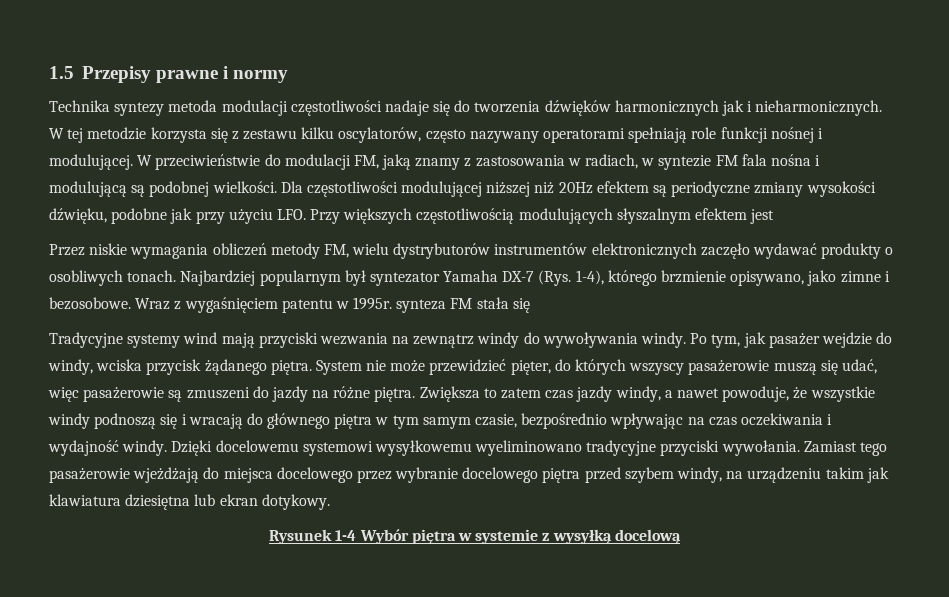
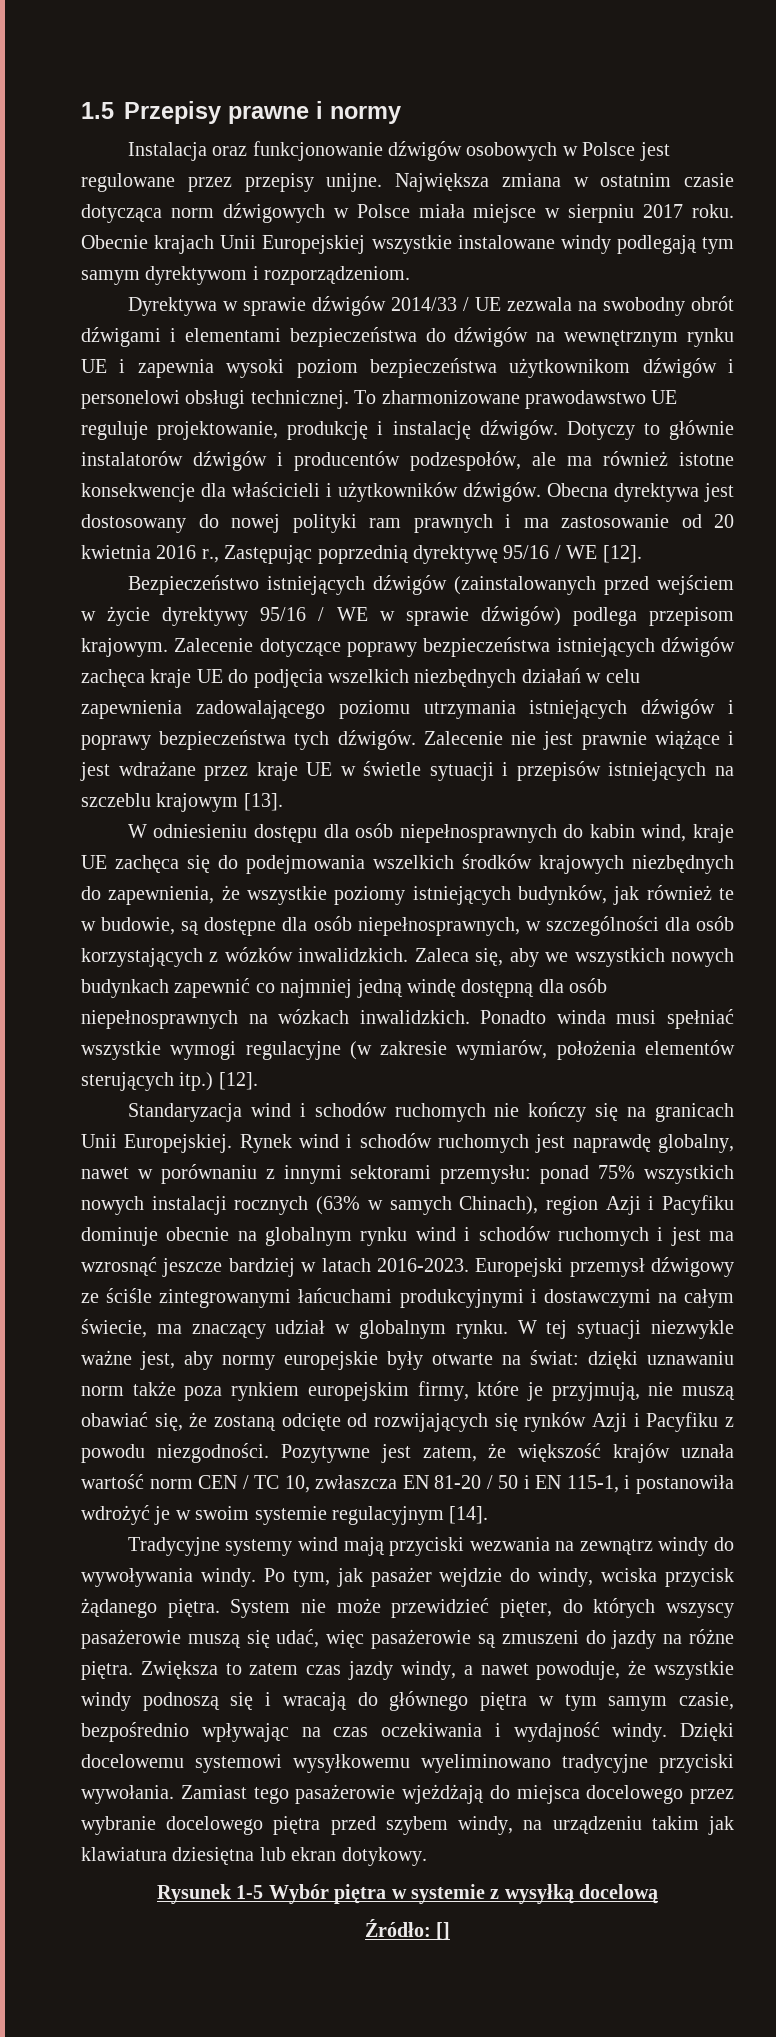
[49,100,883,116] [49,127,823,143] [49,154,821,170] [49,181,876,197] [49,208,775,224] [49,243,894,259] [49,270,890,286] [49,297,530,313] Technika syntezy metoda modulacji częstotliwości nadaje się do tworzenia dźwięków harmonicznych jak i nieharmonicznych. W tej metodzie korzysta się z zestawu kilku oscylatorów, często nazywany operatorami spełniają role funkcji nośnej i modulującej. W przeciwieństwie do modulacji FM, jaką znamy z zastosowania w radiach, w syntezie FM fala nośna i modulującą są podobnej wielkości. Dla częstotliwości modulującej niższej niż 20Hz efektem są periodyczne zmiany wysokości dźwięku, podobne jak przy użyciu LFO. Przy większych częstotliwością modulujących słyszalnym efektem jest // Przez niskie wymagania obliczeń metody FM, wielu dystrybutorów instrumentów elektronicznych zaczęło wydawać produkty o osobliwych tonach. Najbardziej popularnym był syntezator Yamaha DX-7 (Rys. 1-4), którego brzmienie opisywano, jako zimne i bezosobowe. Wraz z wygaśnięciem patentu w 1995r. synteza FM stała się -> [127,141,670,161] [81,173,734,192] [81,203,734,223] [81,235,734,254] [81,266,411,285] [127,296,734,316] [81,327,734,347] [81,358,734,378] [81,390,678,409] [81,420,734,440] [81,451,734,471] [81,482,734,502] [81,514,734,533] [81,545,642,564] [127,575,734,595] [81,606,735,626] [81,637,735,657] [81,668,640,688] [81,699,734,719] [81,730,734,750] [80,761,734,781] [81,793,283,812] [127,823,734,843] [81,854,734,874] [81,885,735,905] [81,916,735,936] [81,947,734,967] [81,978,608,998] [81,1009,734,1029] [81,1040,735,1060] [81,1072,258,1091] [127,1102,735,1122] [81,1133,734,1153] [81,1164,735,1184] [81,1195,734,1215] [81,1226,735,1246] [81,1257,734,1277] [81,1288,734,1308] [81,1319,734,1339] [81,1350,734,1370] [81,1381,735,1401] [81,1412,734,1432] [81,1443,734,1463] [81,1474,735,1494] [81,1505,489,1525] Instalacja oraz funkcjonowanie dźwigów osobowych w Polsce jest regulowane przez przepisy unijne. Największa zmiana w ostatnim czasie dotycząca norm dźwigowych w Polsce miała miejsce w sierpniu 2017 roku. Obecnie krajach Unii Europejskiej wszystkie instalowane windy podlegają tym samym dyrektywom i rozporządzeniom. // Dyrektywa w sprawie dźwigów 2014/33 / UE zezwala na swobodny obrót dźwigami i elementami bezpieczeństwa do dźwigów na wewnętrznym rynku UE i zapewnia wysoki poziom bezpieczeństwa użytkownikom dźwigów i personelowi obsługi technicznej. To zharmonizowane prawodawstwo UE reguluje projektowanie, produkcję i instalację dźwigów. Dotyczy to głównie instalatorów dźwigów i producentów podzespołów, ale ma również istotne konsekwencje dla właścicieli i użytkowników dźwigów. Obecna dyrektywa jest dostosowany do nowej polityki ram prawnych i ma zastosowanie od 20 kwietnia 2016 r., Zastępując poprzednią dyrektywę 95/16 / WE [12]. // Bezpieczeństwo istniejących dźwigów (zainstalowanych przed wejściem w życie dyrektywy 95/16 / WE w sprawie dźwigów) podlega przepisom krajowym. Zalecenie dotyczące poprawy bezpieczeństwa istniejących dźwigów zachęca kraje UE do podjęcia wszelkich niezbędnych działań w celu zapewnienia zadowalającego poziomu utrzymania istniejących dźwigów i poprawy bezpieczeństwa tych dźwigów. Zalecenie nie jest prawnie wiążące i jest wdrażane przez kraje UE w świetle sytuacji i przepisów istniejących na szczeblu krajowym [13]. // W odniesieniu dostępu dla osób niepełnosprawnych do kabin wind, kraje UE zachęca się do podejmowania wszelkich środków krajowych niezbędnych do zapewnienia, że wszystkie poziomy istniejących budynków, jak również te w budowie, są dostępne dla osób niepełnosprawnych, w szczególności dla osób korzystających z wózków inwalidzkich. Zaleca się, aby we wszystkich nowych budynkach zapewnić co najmniej jedną windę dostępną dla osób niepełnosprawnych na wózkach inwalidzkich. Ponadto winda musi spełniać wszystkie wymogi regulacyjne (w zakresie wymiarów, położenia elementów sterujących itp.) [12]. // Standaryzacja wind i schodów ruchomych nie kończy się na granicach Unii Europejskiej. Rynek wind i schodów ruchomych jest naprawdę globalny, nawet w porównaniu z innymi sektorami przemysłu: ponad 75% wszystkich nowych instalacji rocznych (63% w samych Chinach), region Azji i Pacyfiku dominuje obecnie na globalnym rynku wind i schodów ruchomych i jest ma wzrosnąć jeszcze bardziej w latach 2016-2023. Europejski przemysł dźwigowy ze ściśle zintegrowanymi łańcuchami produkcyjnymi i dostawczymi na całym świecie, ma znaczący udział w globalnym rynku. W tej sytuacji niezwykle ważne jest, aby normy europejskie były otwarte na świat: dzięki uznawaniu norm także poza rynkiem europejskim firmy, które je przyjmują, nie muszą obawiać się, że zostaną odcięte od rozwijających się rynków Azji i Pacyfiku z powodu niezgodności. Pozytywne jest zatem, że większość krajów uznała wartość norm CEN / TC 10, zwłaszcza EN 81-20 / 50 i EN 115-1, i postanowiła wdrożyć je w swoim systemie regulacyjnym [14].
[335,530,357,541] 1-4 -> [236,1885,264,1899] 1-5
(681, 536) none -> [364,1919,451,1940] // Źródło: []

